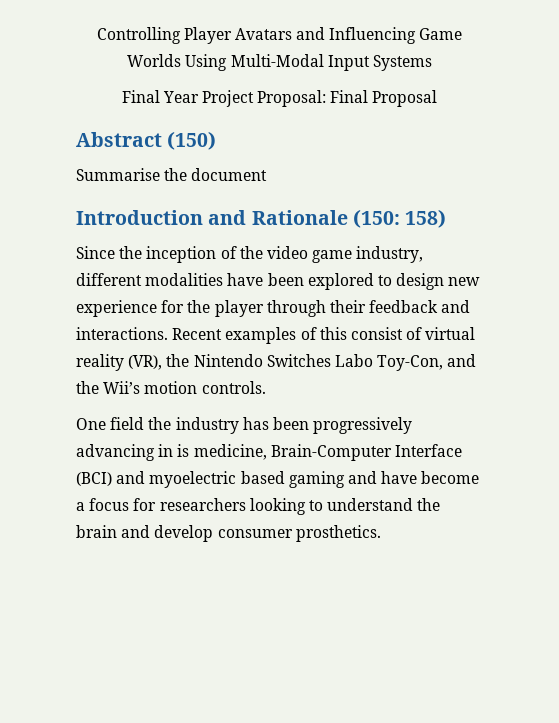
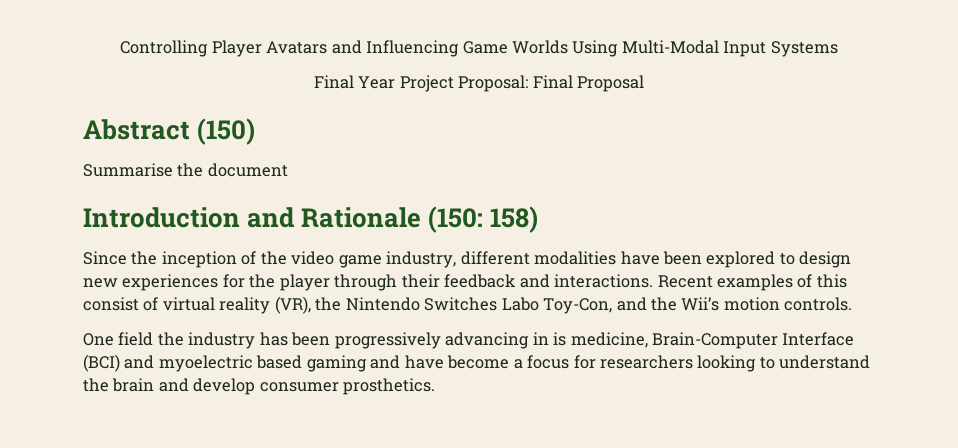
[76,300,157,317] experience -> [122,274,219,291] experiences

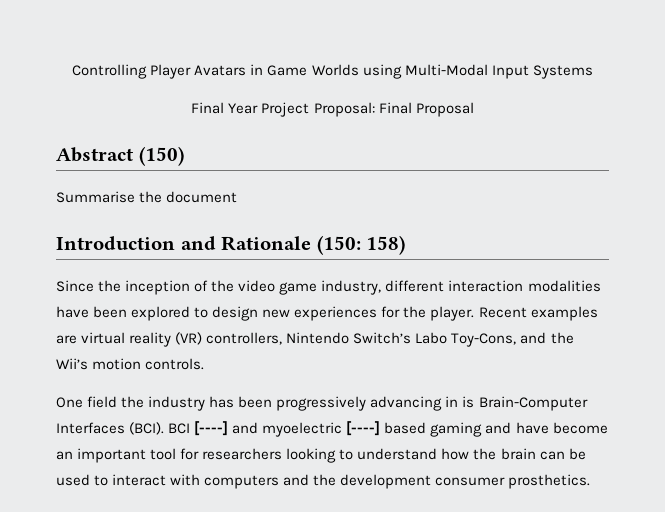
[331,40,460,57] and Influencing -> [250,64,264,75] in
[572,40,619,57] Using -> [362,64,402,79] using
(530, 258) none -> [448,280,524,292] interaction
[279,274,847,291] [83,296,613,314] player through their feedback and interactions. Recent examples of this consist of virtual reality (VR), the Nintendo Switches Labo Toy-Con, -> [430,306,598,321] [56,332,517,347] player. Recent examples are virtual reality (VR) controllers, Nintendo Switch’s Labo Toy-Cons,
[570,332,855,349] [83,354,120,372] medicine, Brain-Computer Interface (BCI) -> [478,396,588,411] [56,421,229,436] Brain-Computer Interfaces (BCI). BCI [----]
(253, 363) none -> [346,421,381,436] [----]
[513,355,570,369] a focus -> [56,448,177,463] an important tool
(871, 362) none -> [441,448,470,460] how
[158,378,256,395] and develop -> [539,448,586,460] [56,474,432,489] can be used to interact with computers and the development

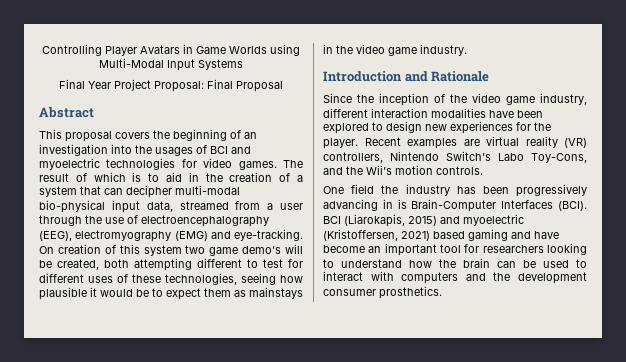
[138,146,184,166] [56,191,238,203] (150) // Summarise the document -> [39,129,257,142] [39,144,251,156] [39,158,303,170] [39,172,304,182] [39,185,240,198] [39,200,303,213] [39,215,269,227] [39,229,303,242] [39,244,303,256] [39,258,303,271] [39,273,303,285] [39,287,303,300] [323,44,467,56] // This proposal covers the beginning of an investigation into the usages of BCI and myoelectric technologies for video games. The result of which is to aid in the creation of a system that can decipher multi-modal bio-physical input data, streamed from a user through the use of electroencephalography (EEG), electromyography (EMG) and eye-tracking. On creation of this system two game demo’s will be created, both attempting different to test for different uses of these technologies, seeing how plausible it would be to expect them as mainstays in the video game industry.
[316,235,406,255] (150: 158) -> (490, 76) none
[194,421,381,437] [----] and myoelectric [----] -> [344,214,524,227] [323,229,430,241] (Liarokapis, 2015) and myoelectric (Kristoffersen, 2021)

